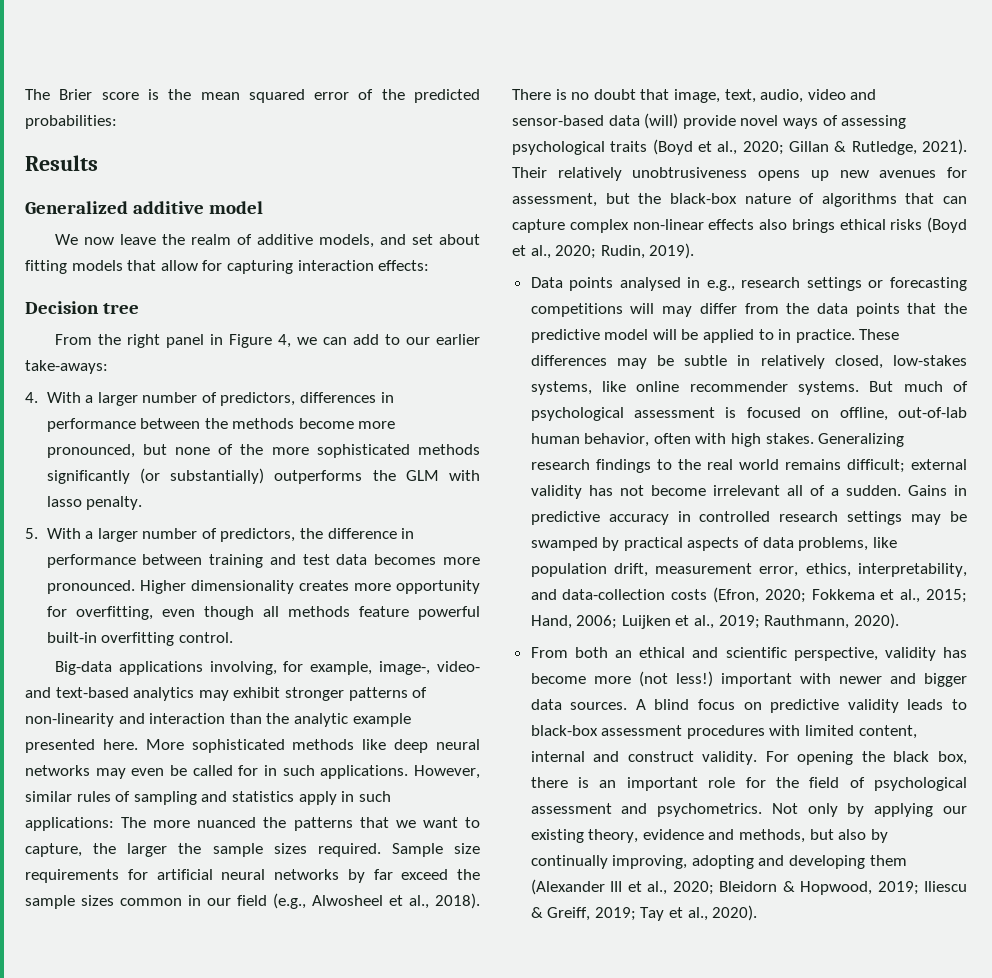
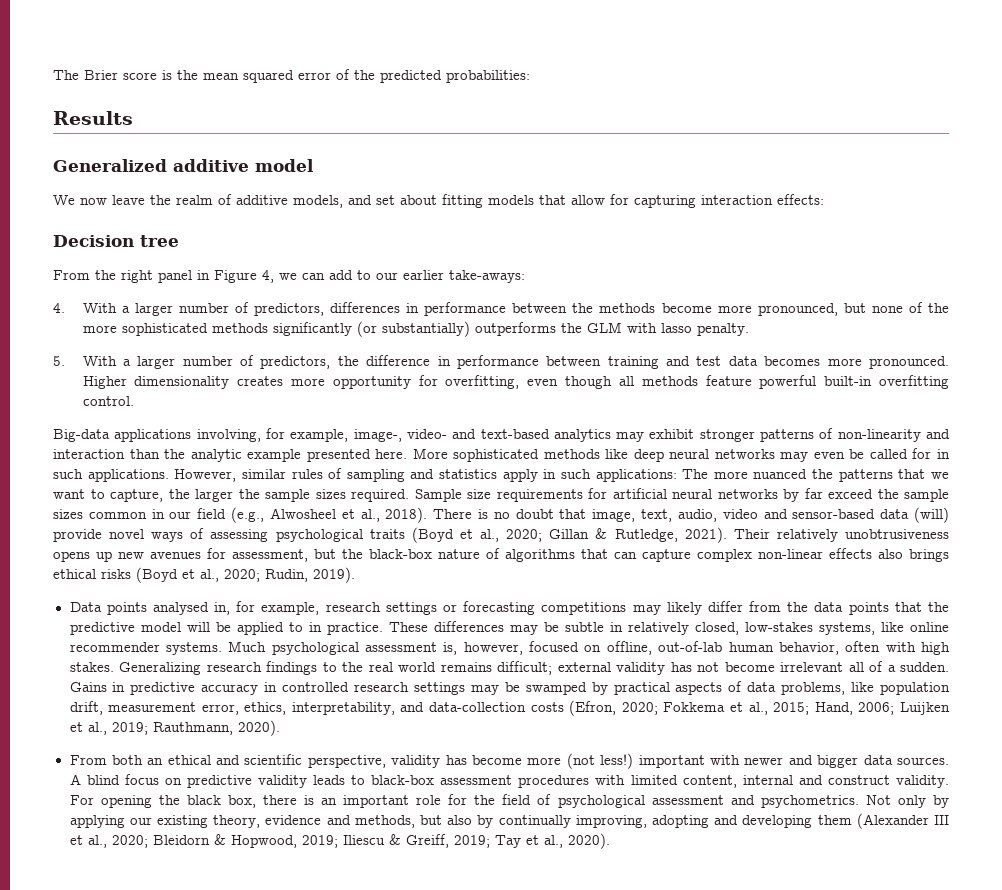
[687,277,735,291] in e.g., -> [214,601,320,615] in, for example,
[630,303,693,317] will may -> [632,602,702,615] may likely
[869,381,968,392] [530,407,737,421] But much of psychological assessment is -> [228,641,523,655] Much psychological assessment is, however,

